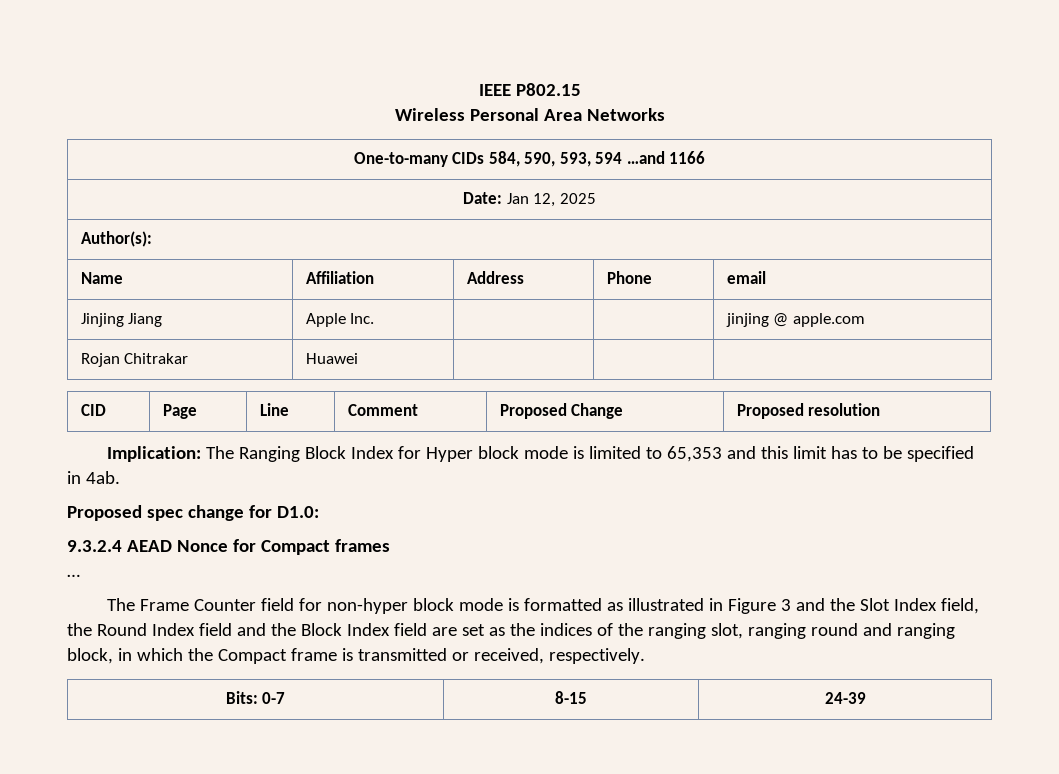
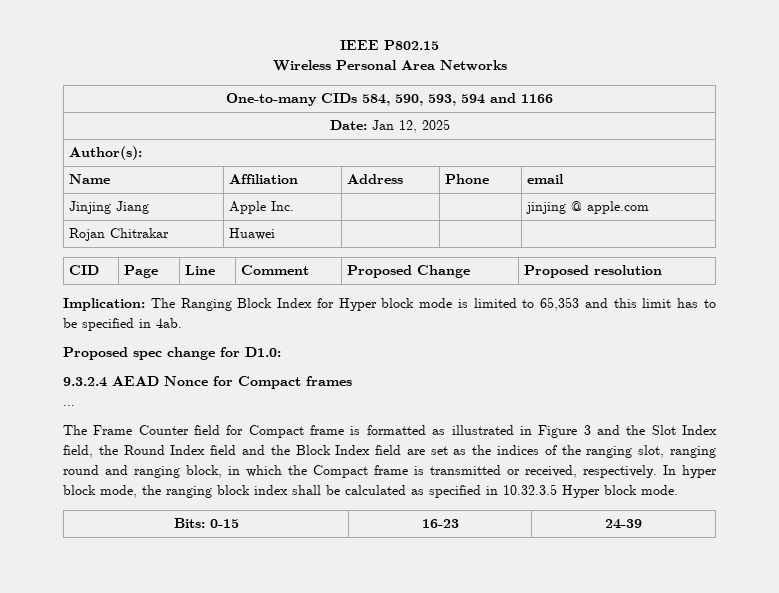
[626,151,665,164] …and -> [490,93,516,103] and
[327,598,504,614] non-hyper block mode -> [248,425,345,438] Compact frame
(645, 656) none -> [663,465,717,478] [63,484,678,498] In hyper block mode, the ranging block index shall be calculated as specified in 10.32.3.5 Hyper block mode.
[262,692,286,704] [555,691,587,704] 0-7 | 8-15 -> [209,519,239,528] [421,519,459,528] 0-15 | 16-23

